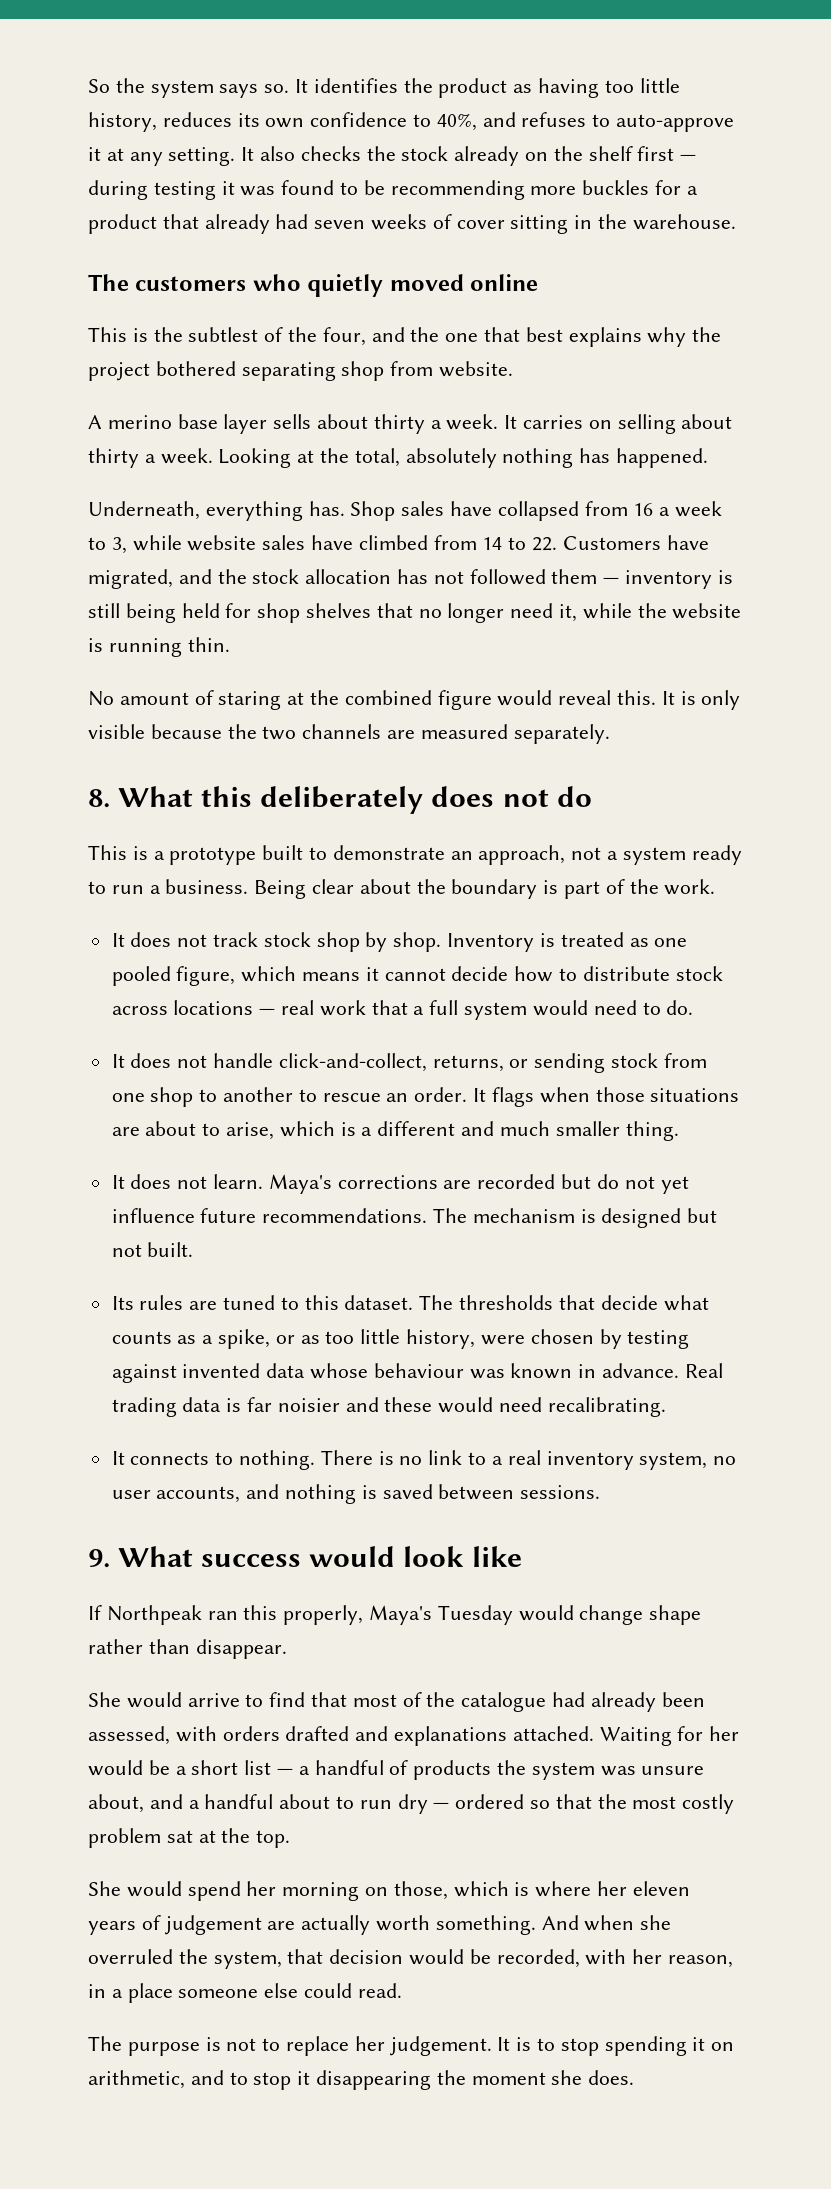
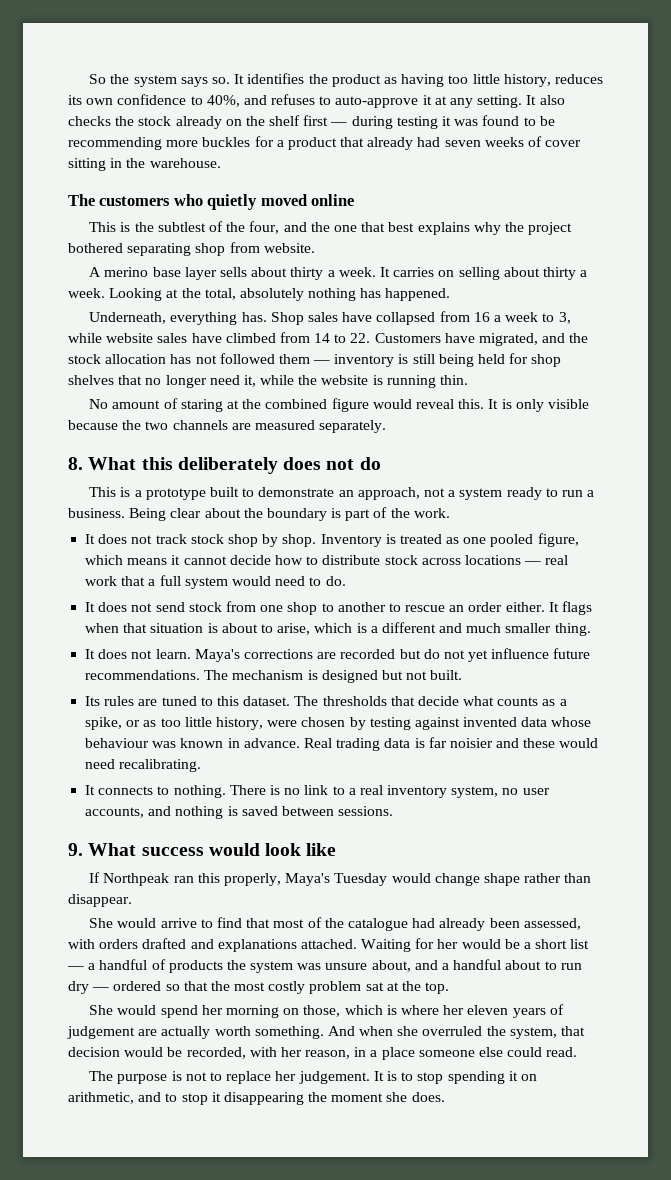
[213,1053,606,1073] handle click-and-collect, returns, or sending -> [155,602,185,612] send
[414,1087,468,1102] order. -> [468,602,545,612] order either.
[595,1087,740,1102] [111,1127,140,1136] those situations are -> [123,623,218,633] that situation is

